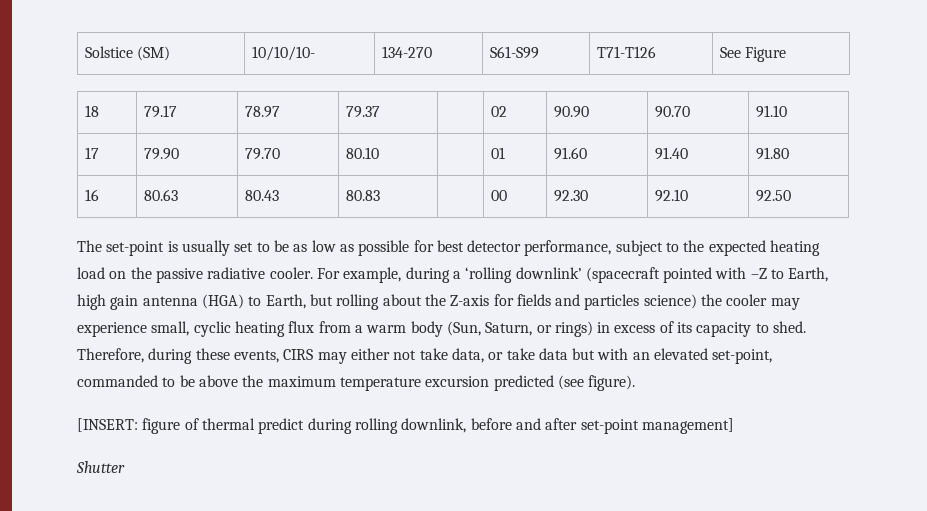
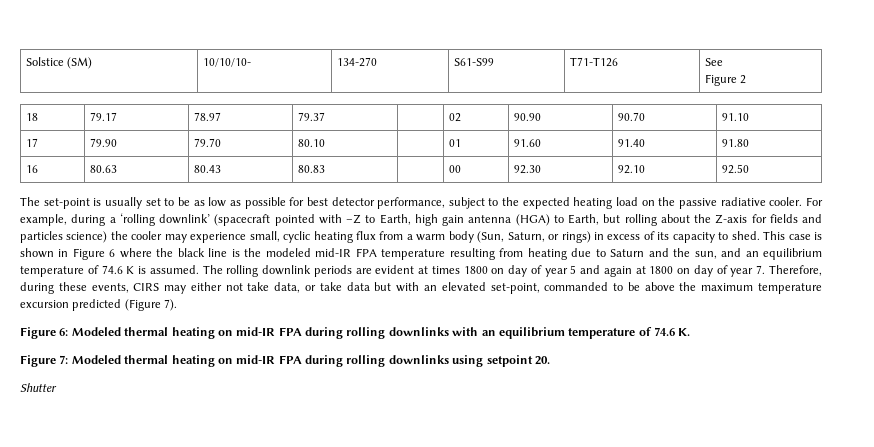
[745,47,787,62] Figure -> [704,74,746,86] // Figure 2
(807, 327) none -> [763,231,823,240] [20,248,823,260] [20,265,766,277] This case is shown in Figure 6 where the black line is the modeled mid-IR FPA temperature resulting from heating due to Saturn and the sun, and an equilibrium temperature of 74.6 K is assumed. The rolling downlink periods are evident at times 1800 on day of year 5 and again at 1800 on day of year 7.
[557,375,636,391] [77,418,734,434] (see figure). // [INSERT: figure of thermal predict during rolling downlink, before and after set-point management] -> [124,299,178,311] [20,327,691,339] [20,355,550,367] (Figure 7). // Figure 6: Modeled thermal heating on mid-IR FPA during rolling downlinks with an equilibrium temperature of 74.6 K. // Figure 7: Modeled thermal heating on mid-IR FPA during rolling downlinks using setpoint 20.

